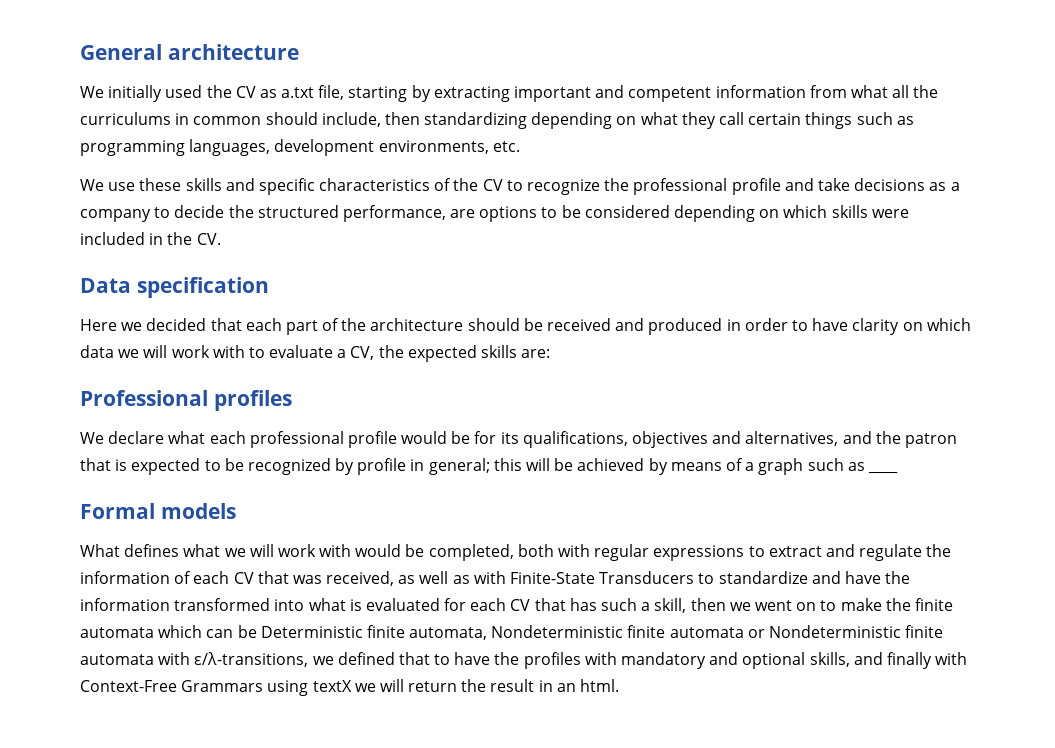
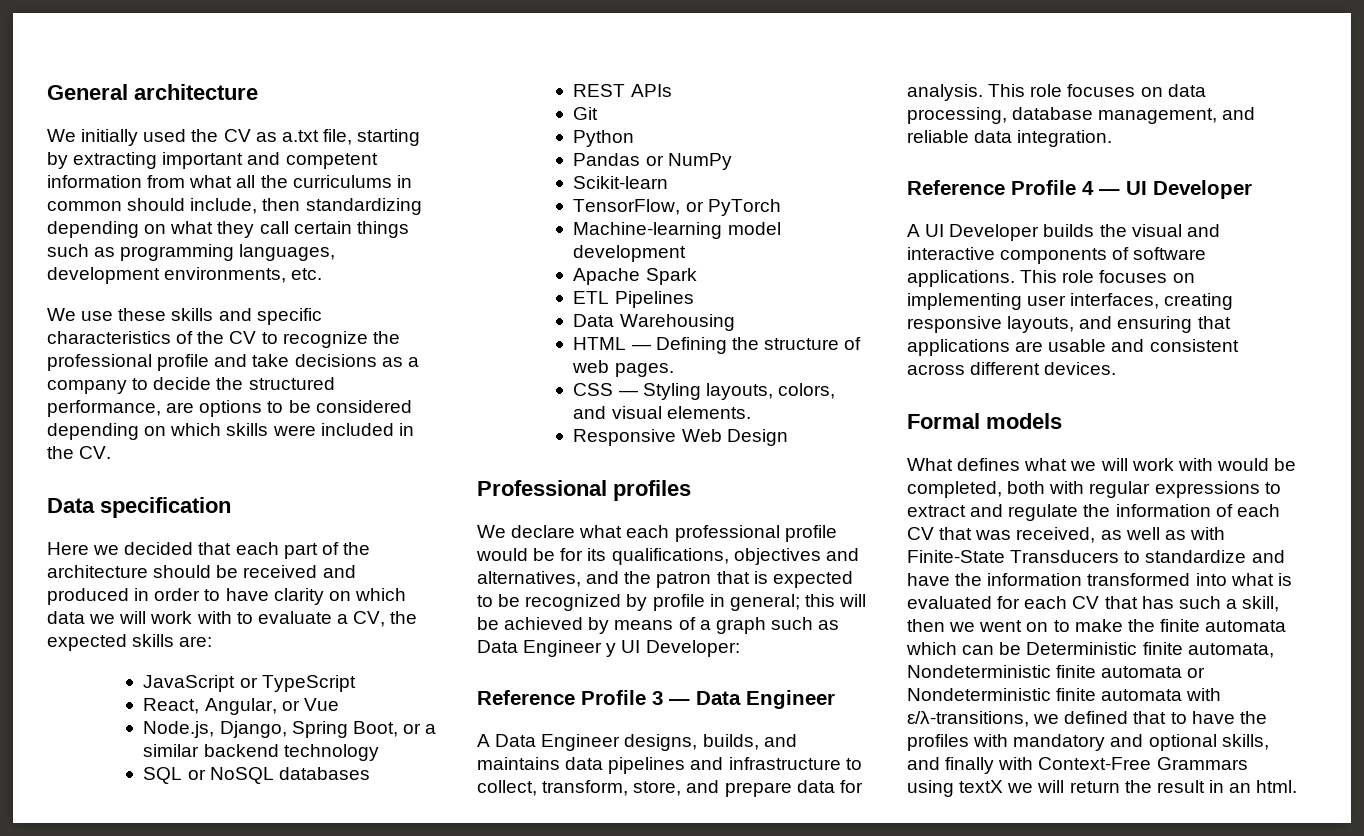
(551, 353) none -> [143,675,356,692] [143,698,339,715] [143,721,437,738] [143,744,379,761] [143,767,370,784] [573,84,672,97] [573,107,599,120] [573,130,635,147] [573,153,732,170] [573,176,669,189] [573,199,781,216] [573,222,781,239] [573,245,687,262] [573,268,697,285] [573,291,694,308] [573,314,735,331] [573,337,862,354] [572,360,674,377] [573,383,836,400] [573,406,751,419] [573,429,788,446] // JavaScript or TypeScript // React, Angular, or Vue // Node.js, Django, Spring Boot, or a similar backend technology // SQL or NoSQL databases // REST APIs // Git // Python // Pandas or NumPy // Scikit-learn // TensorFlow, or PyTorch // Machine-learning model development // Apache Spark // ETL Pipelines // Data Warehousing // HTML — Defining the structure of web pages. // CSS — Styling layouts, colors, and visual elements. // Responsive Web Design
[867,471,898,474] ____ -> [477,640,740,657] [477,690,835,709] [477,734,797,751] [477,757,862,774] [477,780,863,797] [907,84,1206,101] [907,107,1256,124] [907,130,1113,147] [907,180,1252,199] [907,224,1220,241] [907,247,1207,264] [907,270,1195,287] [907,293,1234,310] [907,316,1231,333] [907,339,1239,356] [907,362,1117,375] Data Engineer y UI Developer: // Reference Profile 3 — Data Engineer // A Data Engineer designs, builds, and maintains data pipelines and infrastructure to collect, transform, store, and prepare data for analysis. This role focuses on data processing, database management, and reliable data integration. // Reference Profile 4 — UI Developer // A UI Developer builds the visual and interactive components of software applications. This role focuses on implementing user interfaces, creating responsive layouts, and ensuring that applications are usable and consistent across different devices.

